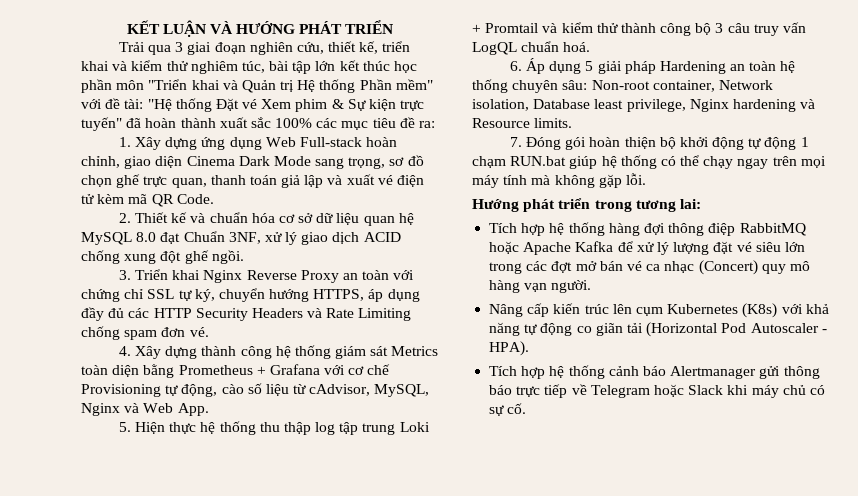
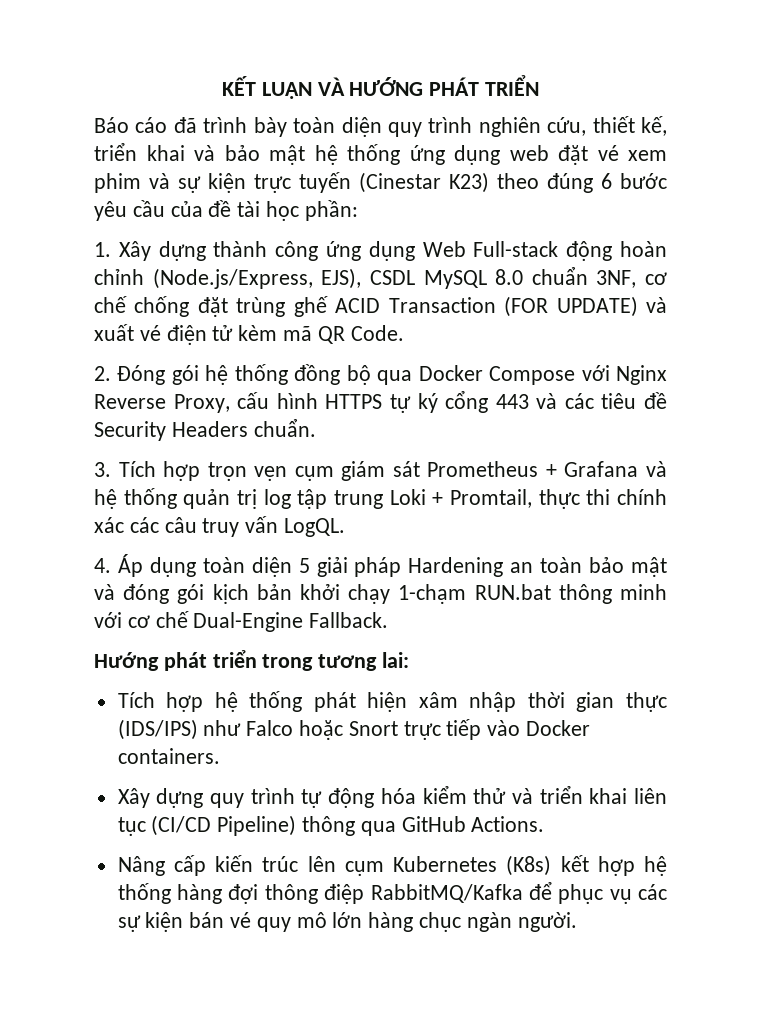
[118,42,246,55] Trải qua 3 giai đoạn -> [94,117,473,137] Báo cáo đã trình bày toàn diện quy trình
[131,60,418,74] [81,79,433,93] [81,98,425,112] [81,117,436,131] kiểm thử nghiêm túc, bài tập lớn kết thúc học phần môn "Triển khai và Quản trị Hệ thống Phần mềm" với đề tài: "Hệ thống Đặt vé Xem phim & Sự kiện trực tuyến" đã hoàn thành xuất sắc 100% các mục tiêu đề ra: -> [224,144,667,165] [94,172,667,193] [94,200,358,221] bảo mật hệ thống ứng dụng web đặt vé xem phim và sự kiện trực tuyến (Cinestar K23) theo đúng 6 bước yêu cầu của đề tài học phần:
(198, 143) none -> [213,241,319,261] thành công
[366,137,398,147] [81,155,424,169] [81,174,324,188] hoàn chỉnh, giao diện Cinema Dark Mode sang trọng, sơ đồ chọn ghế trực quan, thanh toán giả lập -> [566,241,667,261] [94,267,667,289] [94,296,638,317] động hoàn chỉnh (Node.js/Express, EJS), CSDL MySQL 8.0 chuẩn 3NF, cơ chế chống đặt trùng ghế ACID Transaction (FOR UPDATE)
[134,212,414,226] [81,231,401,245] [81,250,244,264] [118,269,415,283] [81,288,420,302] [81,307,412,321] [81,326,209,340] [118,345,439,359] [81,364,391,378] [81,383,430,397] [81,403,209,416] [118,421,311,435] Thiết kế và chuẩn hóa cơ sở dữ liệu quan hệ MySQL 8.0 đạt Chuẩn 3NF, xử lý giao dịch ACID chống xung đột ghế ngồi. // 3. Triển khai Nginx Reverse Proxy an toàn với chứng chỉ SSL tự ký, chuyển hướng HTTPS, áp dụng đầy đủ các HTTP Security Headers và Rate Limiting chống spam đơn vé. // 4. Xây dựng thành công hệ thống giám sát Metrics toàn diện bằng Prometheus + Grafana với cơ chế Provisioning tự động, cào số liệu từ cAdvisor, MySQL, Nginx và Web App. // 5. Hiện thực hệ thống thu thập -> [117,364,667,385] [94,391,667,413] [94,419,316,441] [94,461,667,481] [94,488,257,509] Đóng gói hệ thống đồng bộ qua Docker Compose với Nginx Reverse Proxy, cấu hình HTTPS tự ký cổng 443 và các tiêu đề Security Headers chuẩn. // 3. Tích hợp trọn vẹn cụm giám sát Prometheus + Grafana và hệ thống quản trị
[485,22,807,36] [472,41,591,55] [509,58,582,74] Promtail và kiểm thử thành công bộ 3 câu truy vấn LogQL chuẩn hoá. // 6. Áp dụng -> [450,489,668,509] [94,516,346,537] [94,554,292,577] Promtail, thực thi chính xác các câu truy vấn LogQL. // 4. Áp dụng toàn diện
[780,61,796,73] [472,79,773,93] [472,99,816,112] [472,118,573,128] [509,137,809,150] [472,155,826,169] [472,173,646,188] hệ thống chuyên sâu: Non-root container, Network isolation, Database least privilege, Nginx hardening và Resource limits. // 7. Đóng gói hoàn thiện bộ khởi động tự động 1 chạm RUN.bat giúp hệ thống có thể chạy ngay trên mọi máy tính mà không gặp lỗi. -> [589,557,667,577] [94,584,667,604] [94,611,389,632] bảo mật và đóng gói kịch bản khởi chạy 1-chạm RUN.bat thông minh với cơ chế Dual-Engine Fallback.
[608,223,806,236] [489,241,805,255] [489,260,810,275] [489,280,592,293] hàng đợi thông điệp RabbitMQ hoặc Apache Kafka để xử lý lượng đặt vé siêu lớn trong các đợt mở bán vé ca nhạc (Concert) quy mô hàng vạn người. -> [313,692,668,712] [117,719,591,740] [117,748,220,764] [117,786,667,808] [117,815,545,836] phát hiện xâm nhập thời gian thực (IDS/IPS) như Falco hoặc Snort trực tiếp vào Docker containers. // Xây dựng quy trình tự động hóa kiểm thử và triển khai liên tục (CI/CD Pipeline) thông qua GitHub Actions.
[781,304,829,314] [489,322,827,337] [489,341,530,356] [489,365,820,379] [489,384,825,398] [489,403,527,416] với khả năng tự động co giãn tải (Horizontal Pod Autoscaler - HPA). // Tích hợp hệ thống cảnh báo Alertmanager gửi thông báo trực tiếp về Telegram hoặc Slack khi máy chủ có sự cố. -> [560,855,668,876] [117,882,667,904] [117,912,577,932] kết hợp hệ thống hàng đợi thông điệp RabbitMQ/Kafka để phục vụ các sự kiện bán vé quy mô lớn hàng chục ngàn người.

